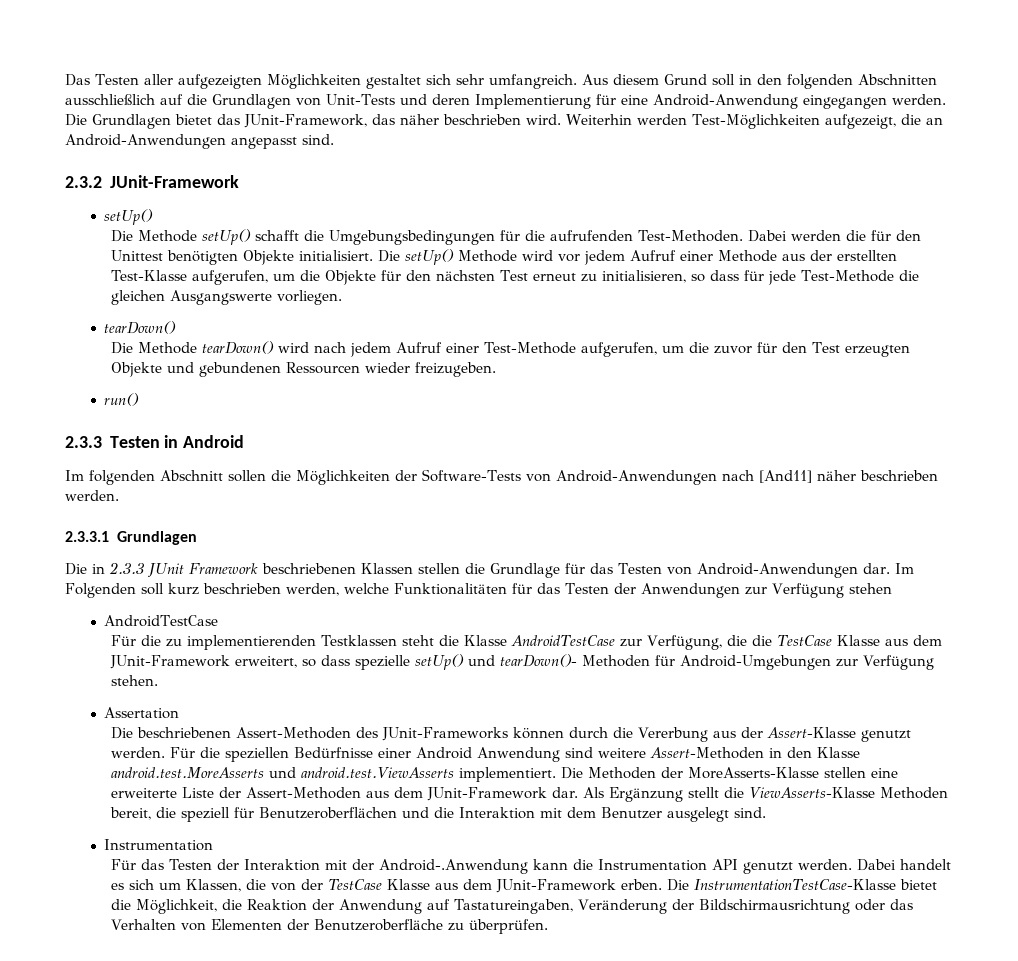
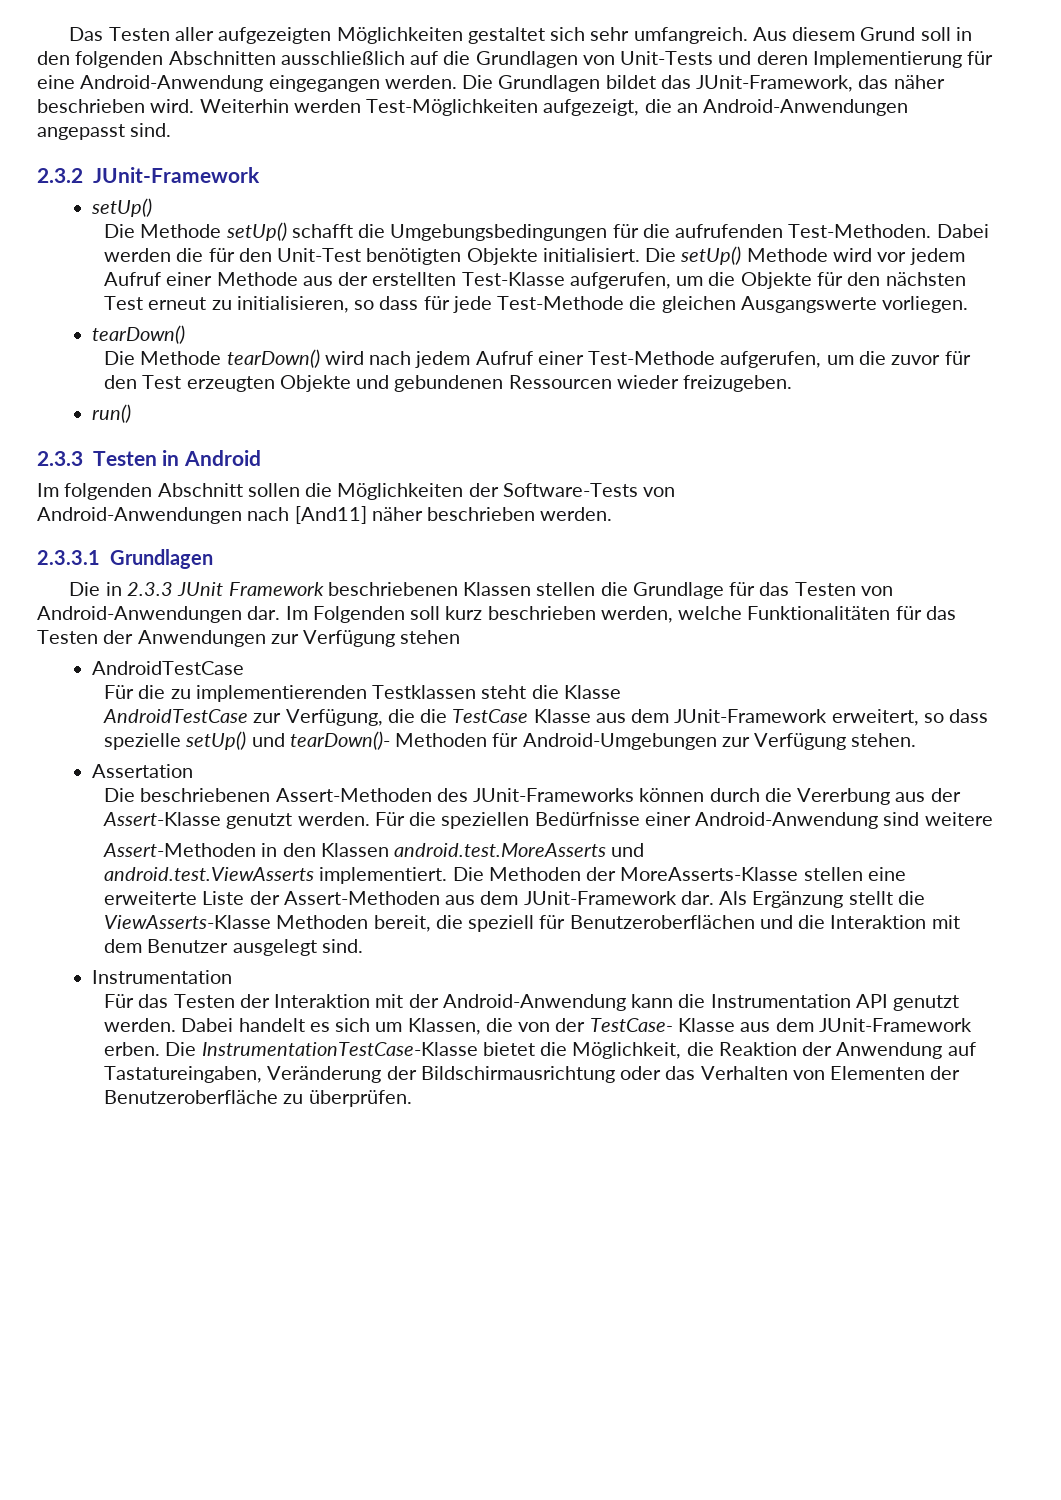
[175,114,212,125] bietet -> [605,75,656,89] bildet
[110,250,163,261] Unittest -> [277,248,362,262] Unit-Test
(551, 477) none -> (676, 492) //
(508, 640) none -> (621, 692) //
[415,747,560,762] Android Anwendung -> [695,812,879,829] Android-Anwendung
(646, 753) none -> (993, 819) //
[816,747,860,758] Klasse -> [320,843,389,857] Klassen
(296, 772) none -> (645, 850) //
[379,859,529,874] Android-.Anwendung -> [442,994,626,1011] Android-Anwendung
[327,879,383,890] TestCase -> [589,1018,673,1032] TestCase-

